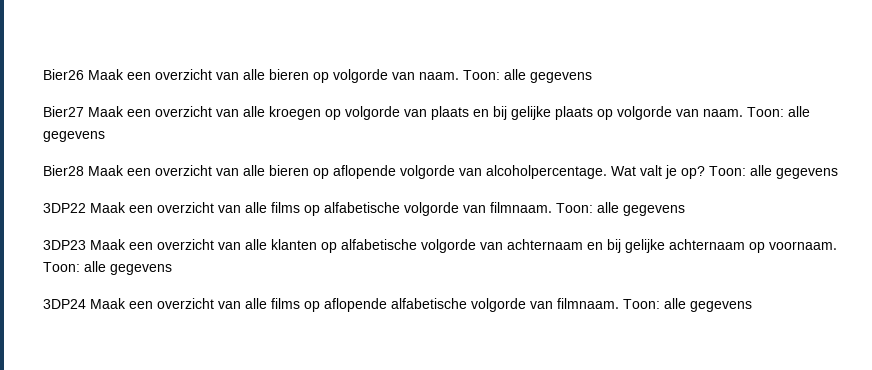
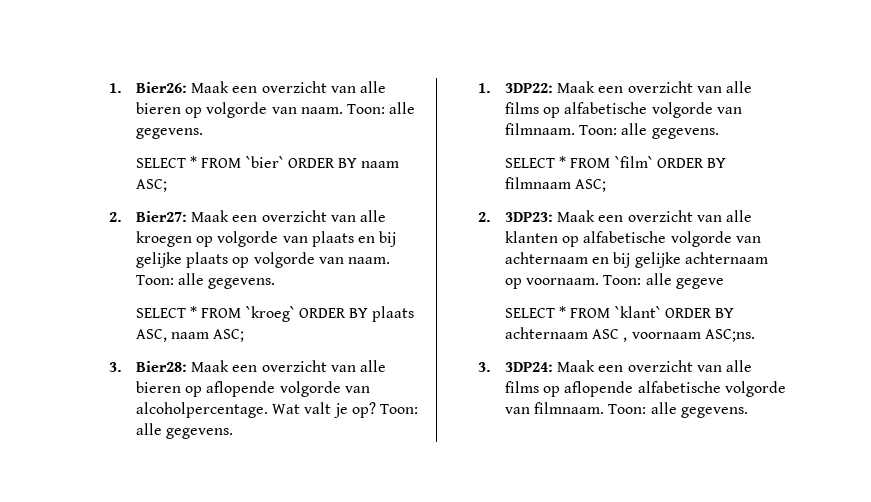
[42,69,84,80] Bier26 -> [108,82,187,93] 1. Bier26:
[529,72,592,83] [42,106,84,117] gegevens // Bier27 -> [135,128,203,139] [135,156,400,168] [135,179,167,192] [108,211,187,222] gegevens. // SELECT * FROM `bier` ORDER BY naam ASC; // 2. Bier27:
[42,131,105,142] [42,165,84,176] gegevens // Bier28 -> [208,278,276,289] [135,306,415,322] [135,329,245,342] [108,361,187,372] gegevens. // SELECT * FROM `kroeg` ORDER BY plaats ASC, naam ASC; // 3. Bier28:
[775,168,838,179] [42,203,86,213] gegevens // 3DP22 -> [165,428,233,439] [477,83,553,93] gegevens. // 1. 3DP22:
[622,205,685,216] [42,240,86,250] gegevens // 3DP23 -> [651,128,719,139] [504,156,727,168] [504,177,606,192] [477,212,553,222] gegevens. // SELECT * FROM `film` ORDER BY filmnaam ASC; // 2. 3DP23:
[109,264,172,275] [42,299,86,309] gegevens // 3DP24 -> [675,278,724,289] [504,306,735,318] [504,327,755,342] [477,362,553,372] gegeve // SELECT * FROM `klant` ORDER BY achternaam ASC , voornaam ASC;ns. // 3. 3DP24:
[689,301,752,312] gegevens -> [680,407,748,418] gegevens.

